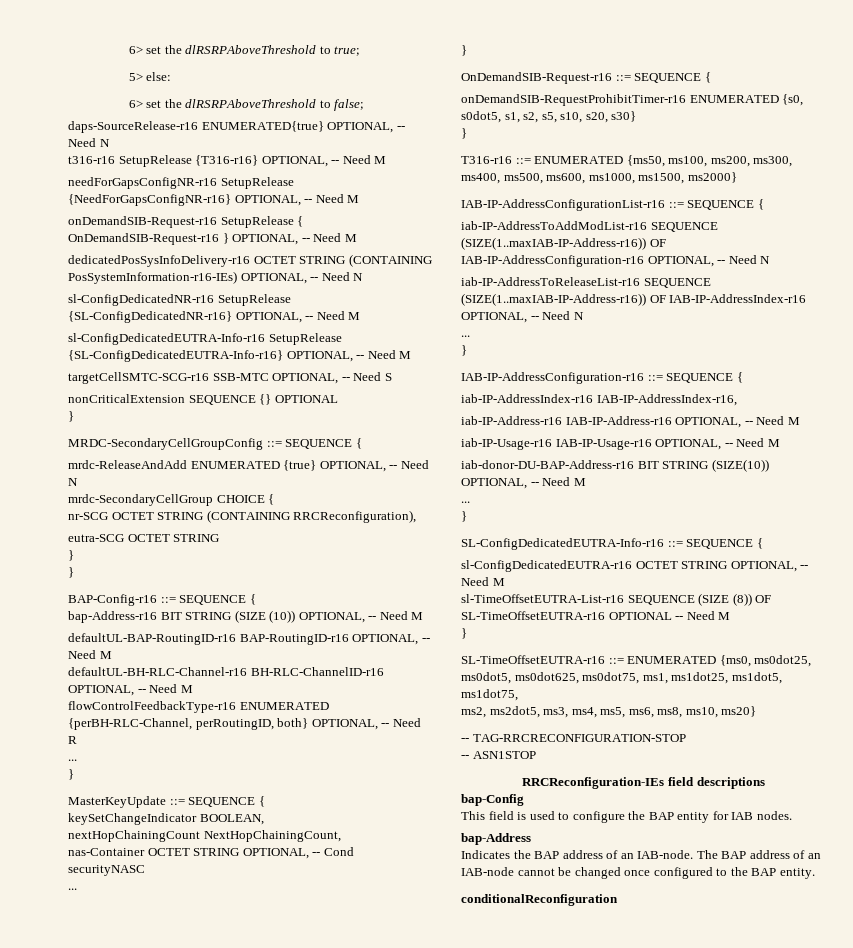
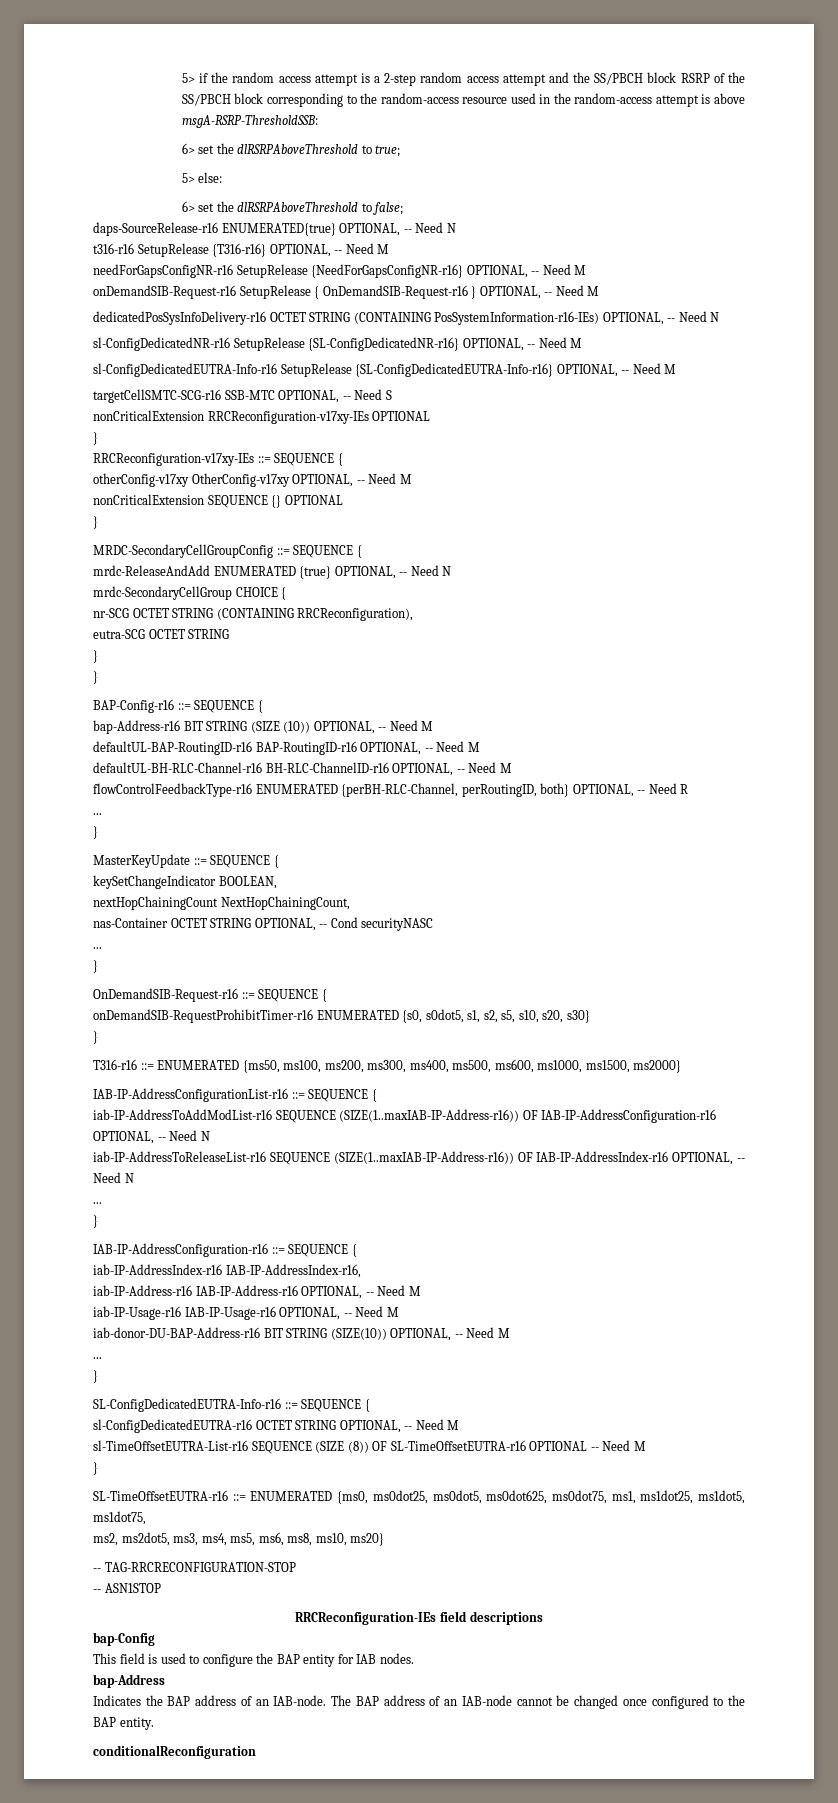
(128, 50) none -> [181,72,745,86] [181,93,745,107] [181,115,318,128] 5> if the random access attempt is a 2-step random access attempt and the SS/PBCH block RSRP of the SS/PBCH block corresponding to the random-access resource used in the random-access attempt is above msgA-RSRP-ThresholdSSB: //
(392, 377) none -> [93,410,431,424] [93,432,98,445] [93,453,343,466] [93,473,412,487] // nonCriticalExtension RRCReconfiguration-v17xy-IEs OPTIONAL // } // RRCReconfiguration-v17xy-IEs ::= SEQUENCE { // otherConfig-v17xy OtherConfig-v17xy OPTIONAL, -- Need M

